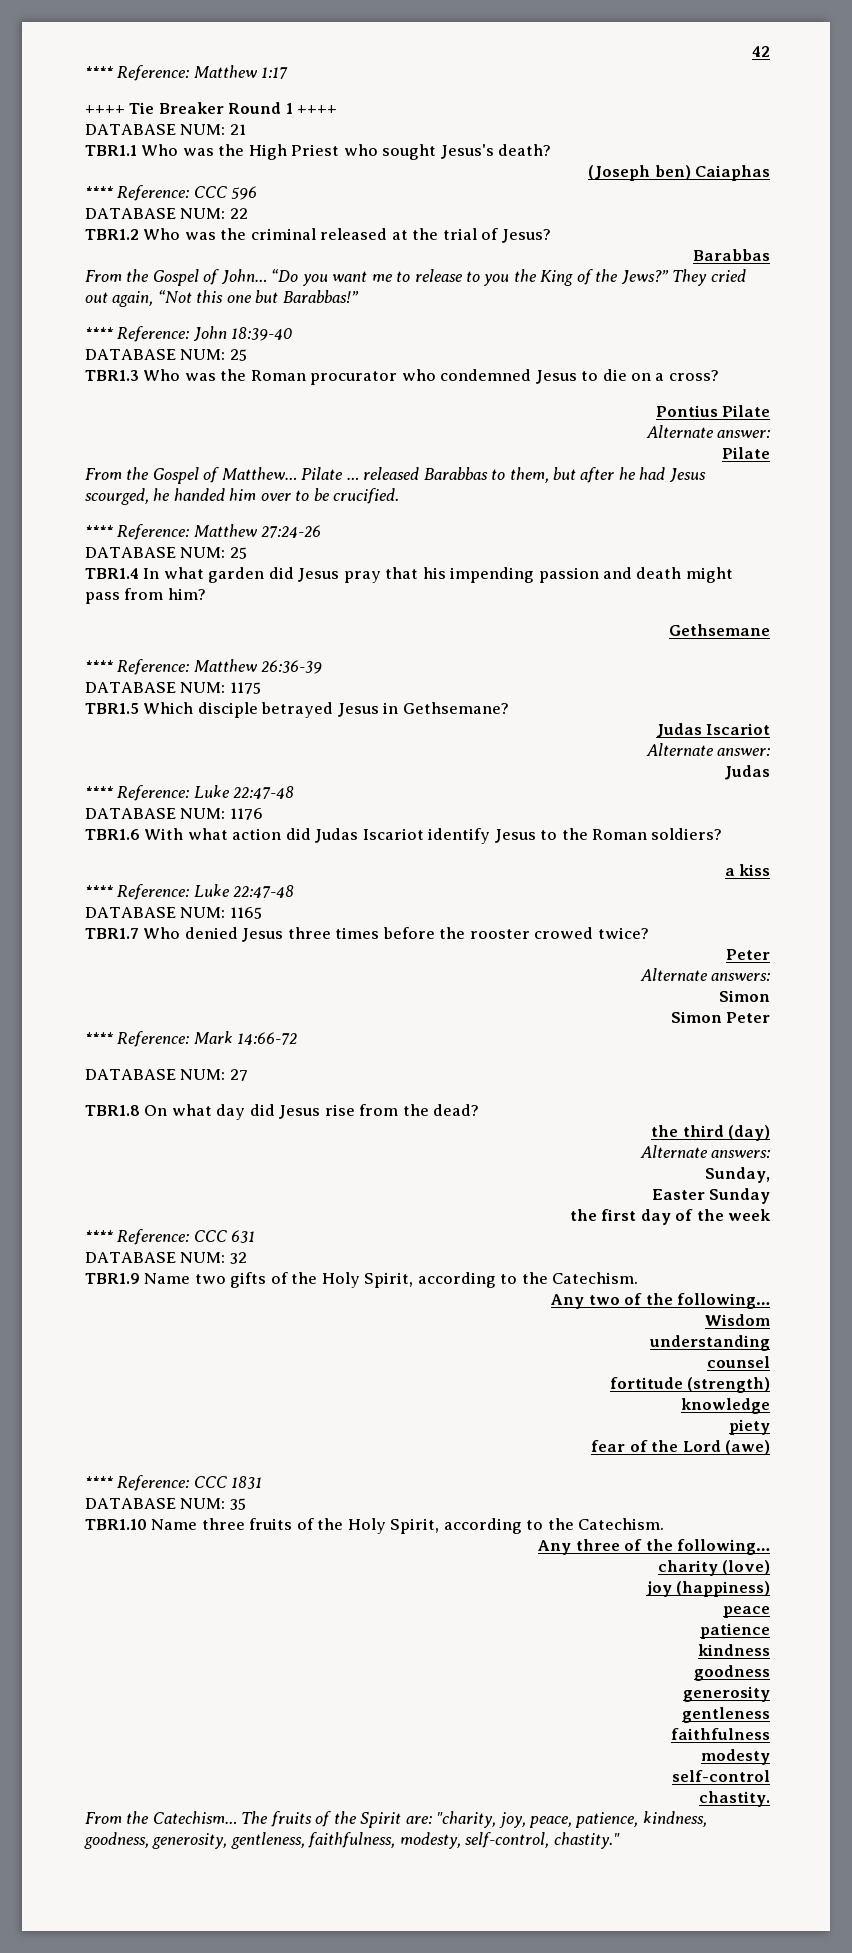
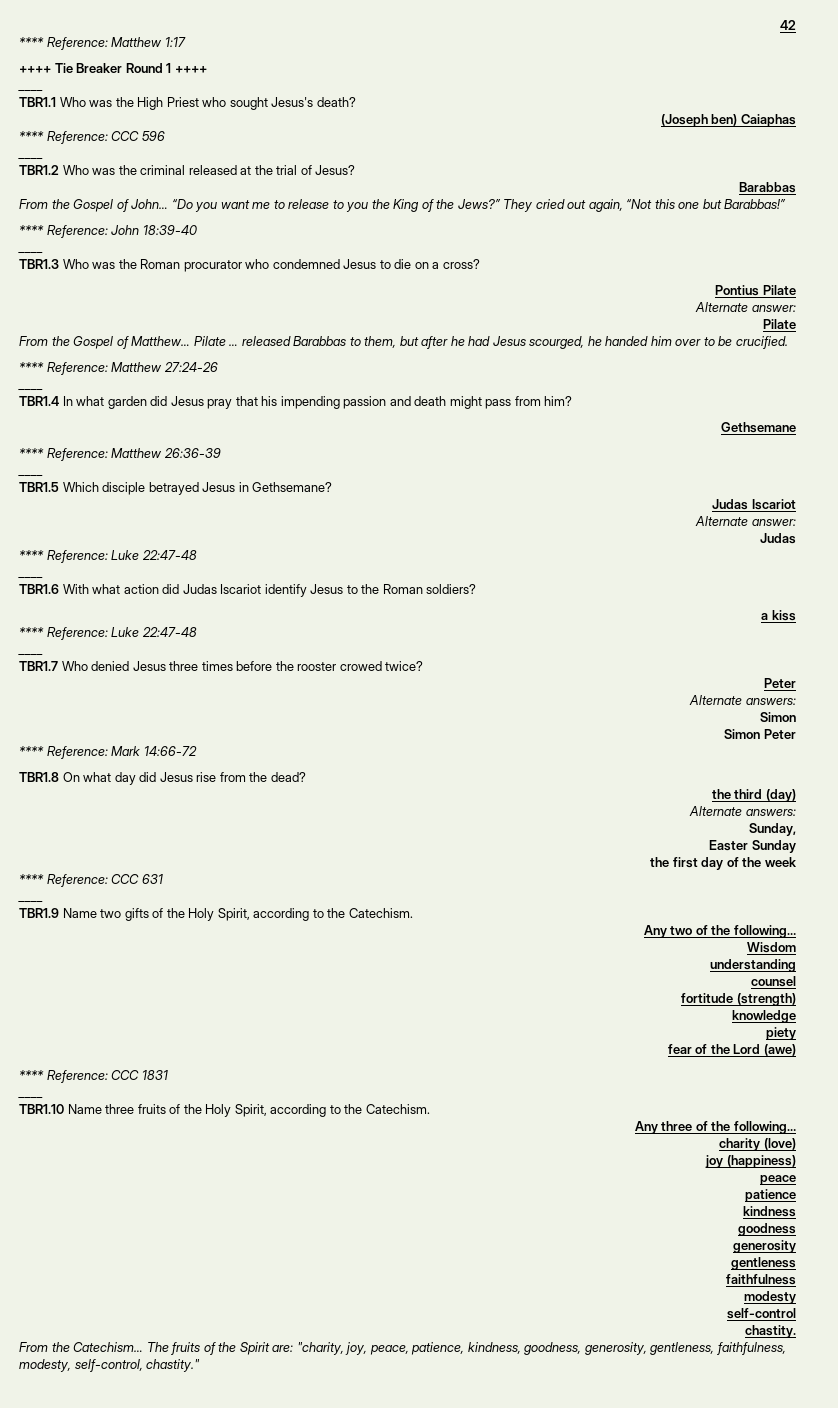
[85,124,246,135] DATABASE NUM: 21 -> [18,90,43,92] ____
[85,208,248,219] DATABASE NUM: 22 -> [18,158,43,160] ____
[85,349,247,361] DATABASE NUM: 25 -> [18,252,43,254] ____
[85,547,247,559] DATABASE NUM: 25 -> [18,389,43,391] ____
[85,682,261,694] DATABASE NUM: 1175 -> [18,475,43,477] ____
[85,808,263,820] DATABASE NUM: 1176 -> [18,577,43,579] ____
[85,907,262,919] DATABASE NUM: 1165 -> [18,654,43,656] ____
[85,1069,248,1081] // DATABASE NUM: 27 -> (197, 751) none
[85,1252,247,1264] DATABASE NUM: 32 -> [18,901,43,903] ____
[85,1498,246,1510] DATABASE NUM: 35 -> [18,1097,43,1099] ____

